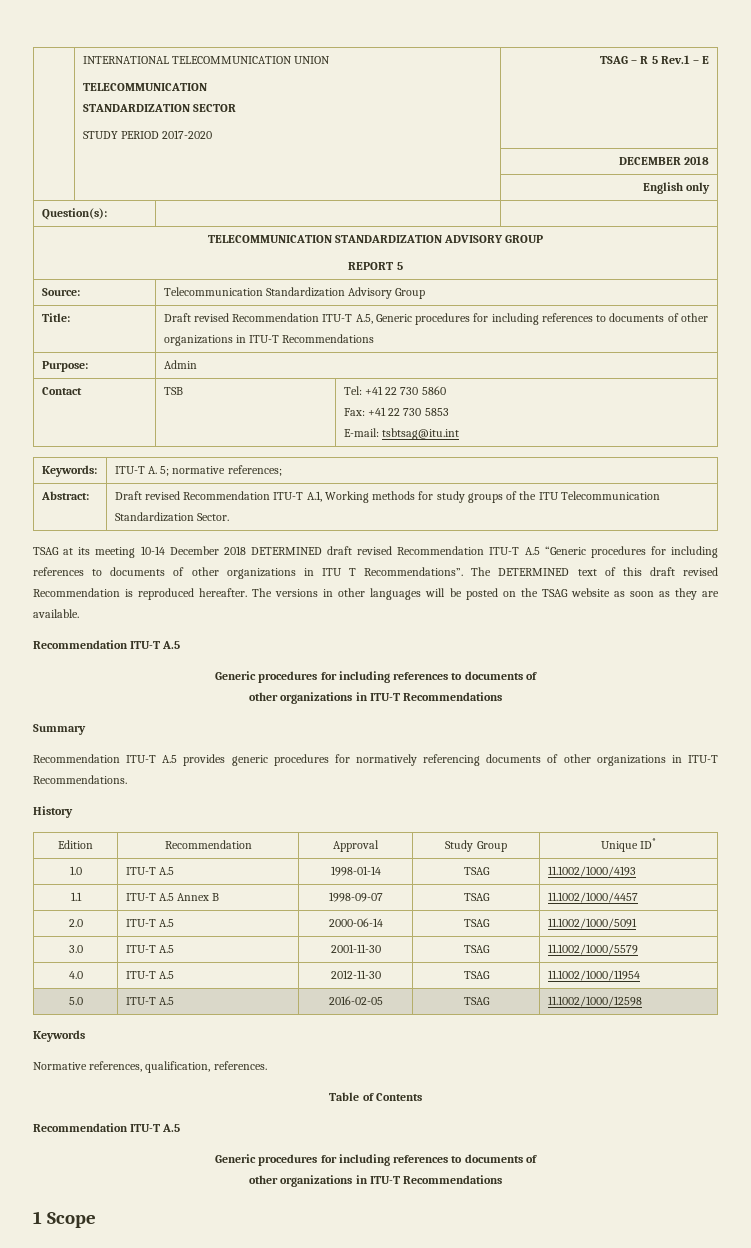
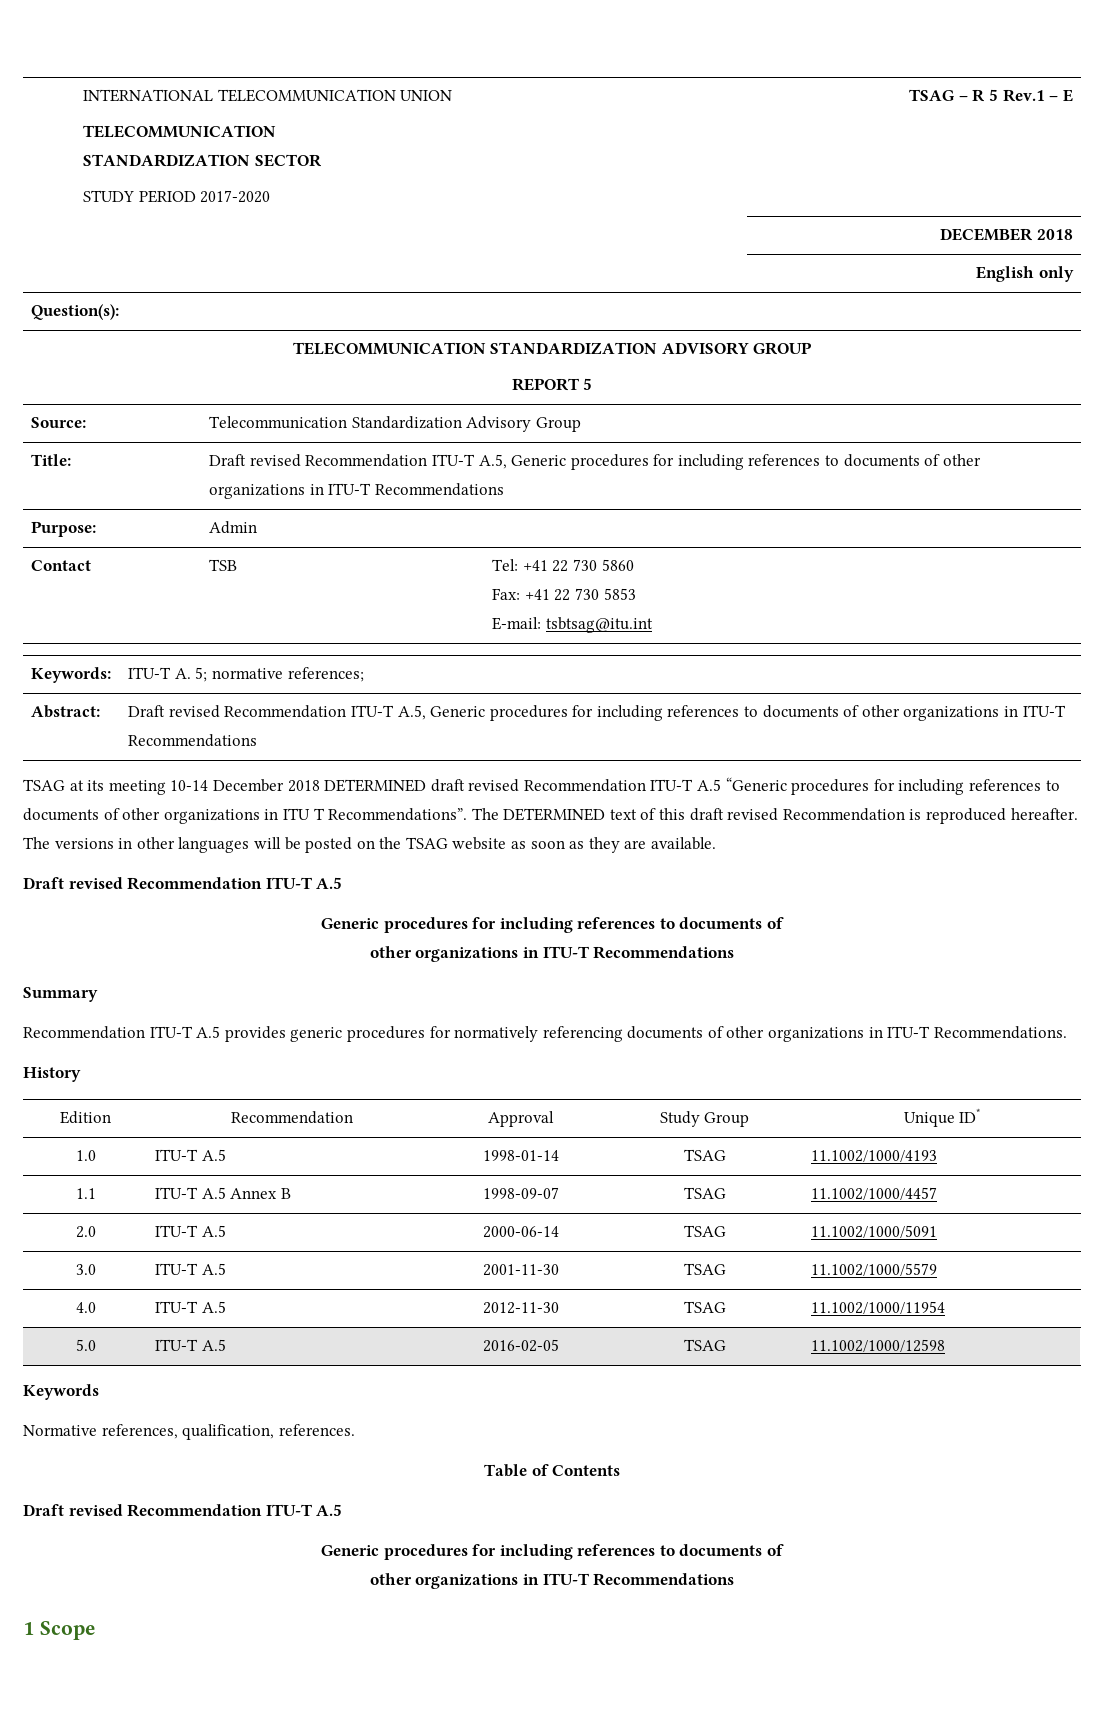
[306,491,660,503] [114,512,230,522] A.1, Working methods for study groups of the ITU Telecommunication Standardization Sector. -> [397,705,1066,721] [128,734,258,747] A.5, Generic procedures for including references to documents of other organizations in ITU-T Recommendations
(79, 613) none -> [23,877,123,889] Draft revised
(422, 1097) none -> [23,1504,123,1516] Draft revised

